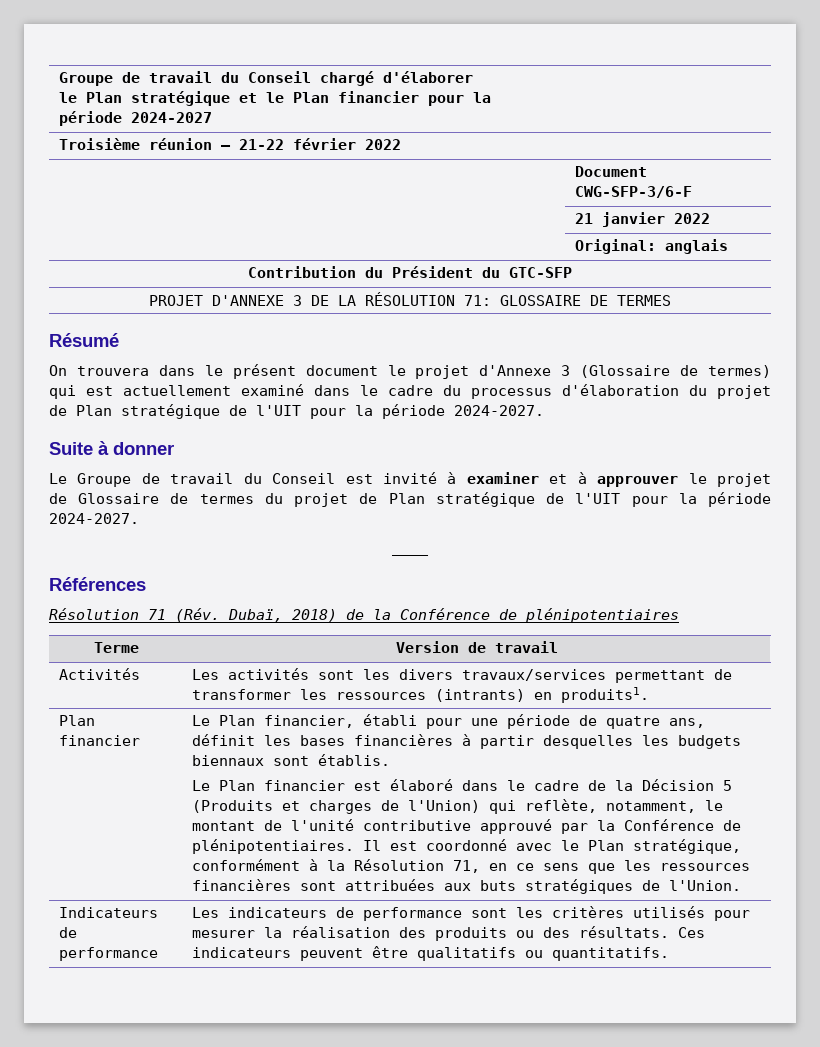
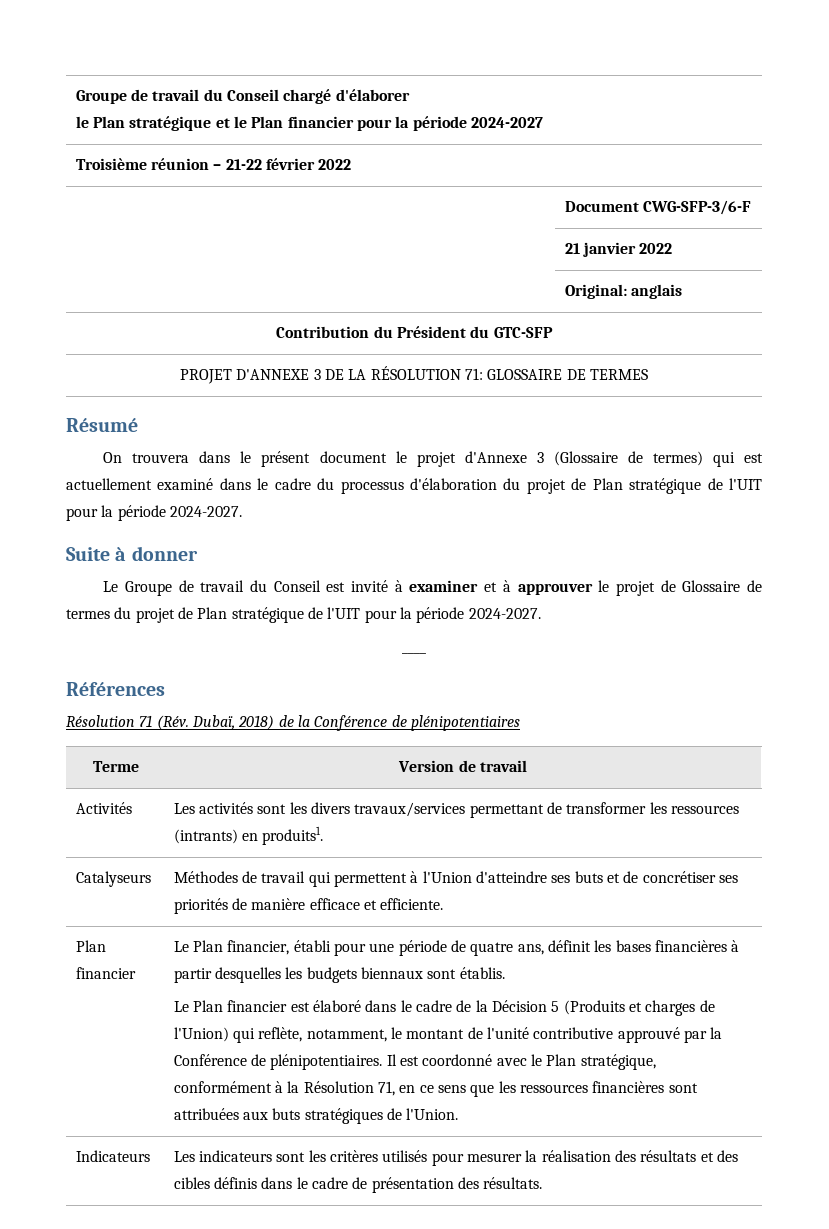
(649, 695) none -> [75,871,151,887] [173,871,738,887] [173,898,444,914] // Catalyseurs | Méthodes de travail qui permettent à l'Union d'atteindre ses buts et de concrétiser ses priorités de manière efficace et efficiente.
[58,927,77,938] [58,947,158,961] de performance -> (150, 1156) none
[335,907,462,921] de performance -> (273, 1156) none
[434,926,705,941] [191,946,669,961] produits ou des résultats. Ces indicateurs peuvent être qualitatifs ou quantitatifs. -> [640,1150,738,1162] [173,1177,543,1193] résultats et des cibles définis dans le cadre de présentation des résultats.

